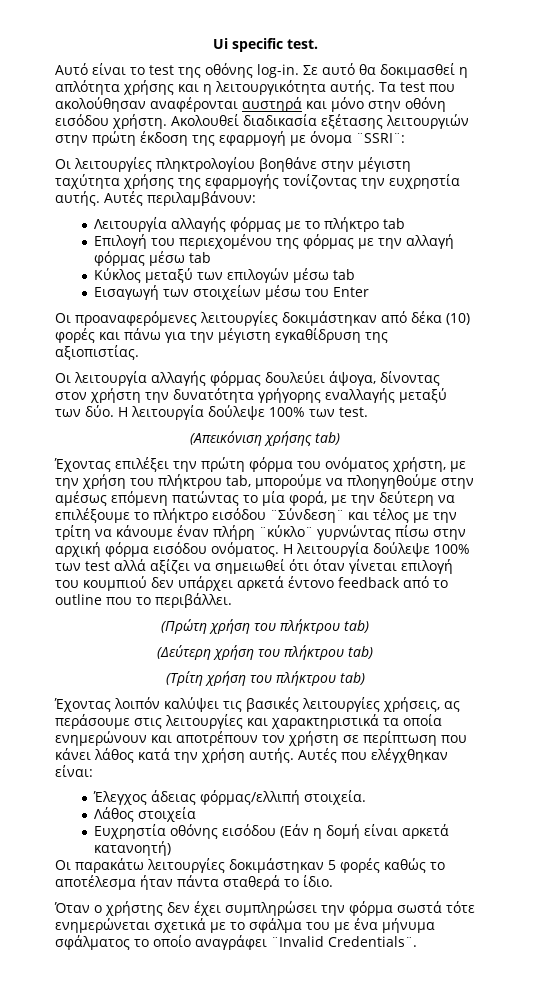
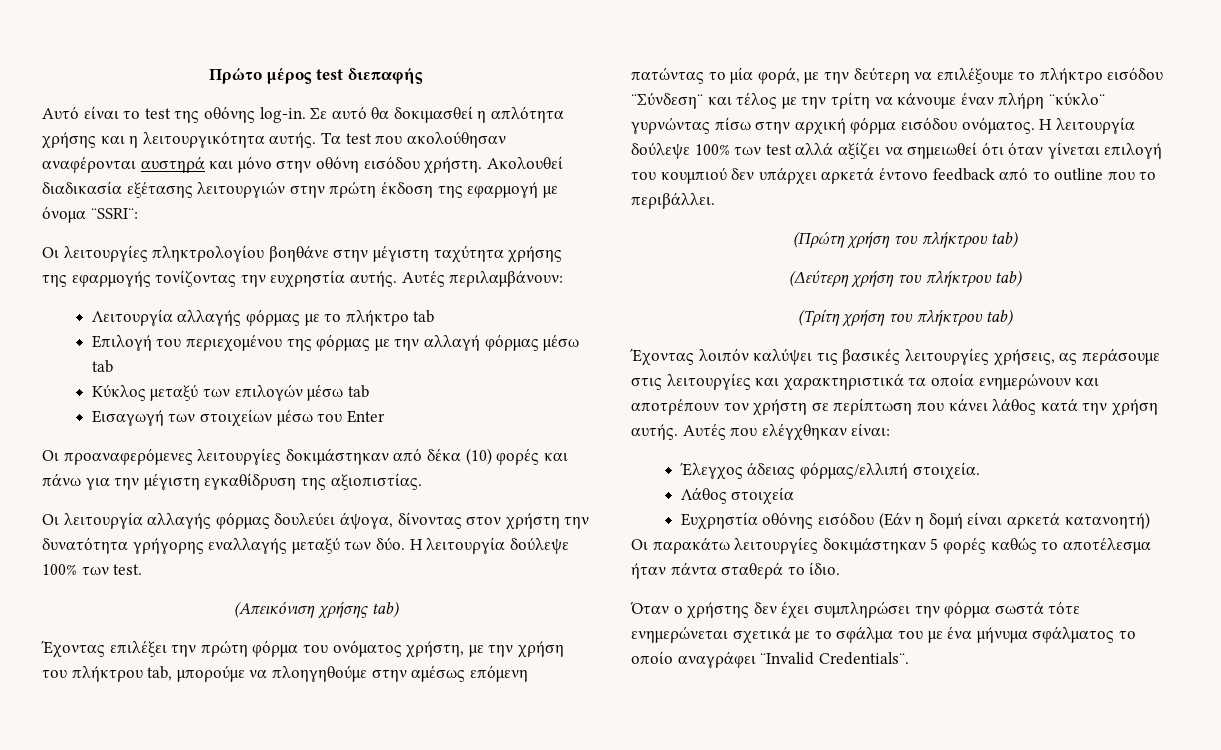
[212,38,318,52] Ui specific test. -> [209,68,423,84] Πρώτο μέρος test διεπαφής

